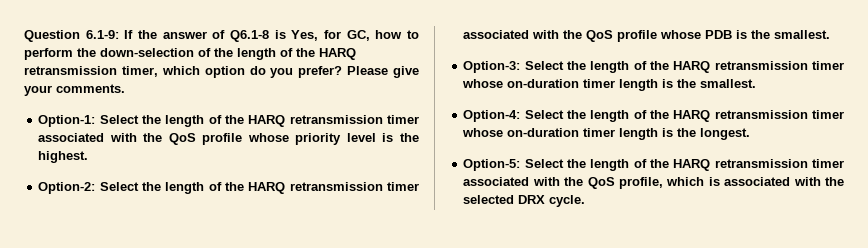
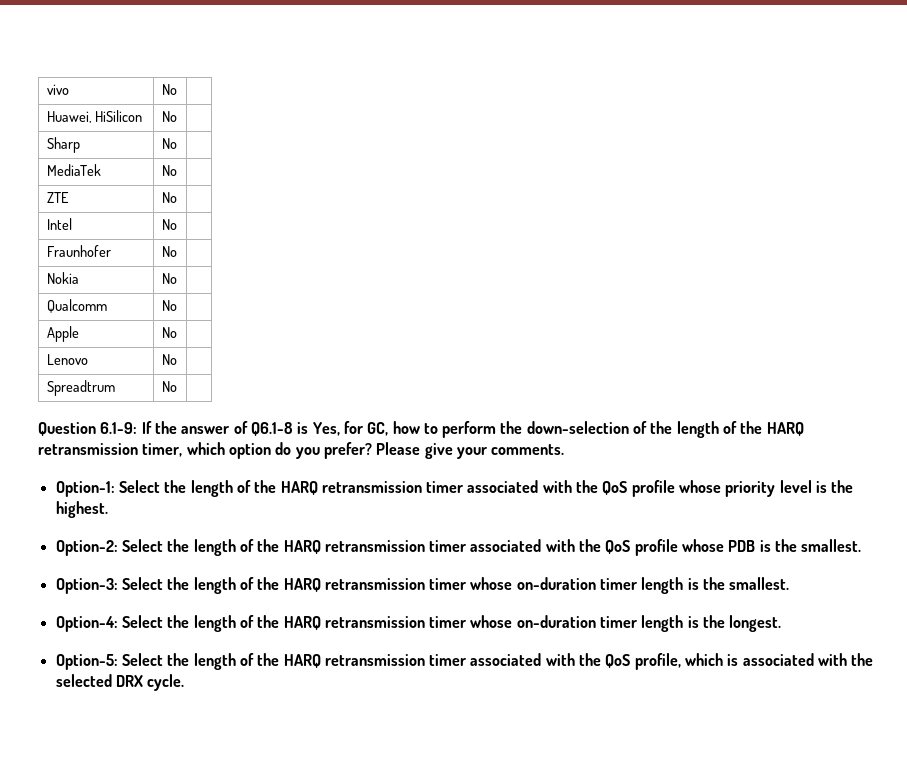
(24, 36) none -> [46,84,69,95] [161,84,177,95] [46,110,143,123] [161,111,177,122] [46,137,80,153] [161,138,177,149] [46,164,102,176] [161,165,177,176] [46,192,69,203] [161,192,177,203] [46,218,72,230] [161,219,177,230] [46,245,111,257] [161,246,177,257] [46,272,79,284] [161,273,177,284] [46,299,107,313] [161,300,177,311] [46,326,79,342] [161,327,177,338] [46,354,88,365] [161,354,177,365] [46,380,115,396] [161,381,177,392] vivo | No | // Huawei, HiSilicon | No | // Sharp | No | // MediaTek | No | // ZTE | No | // Intel | No | // Fraunhofer | No | // Nokia | No | // Qualcomm | No | // Apple | No | // Lenovo | No | // Spreadtrum | No | //

